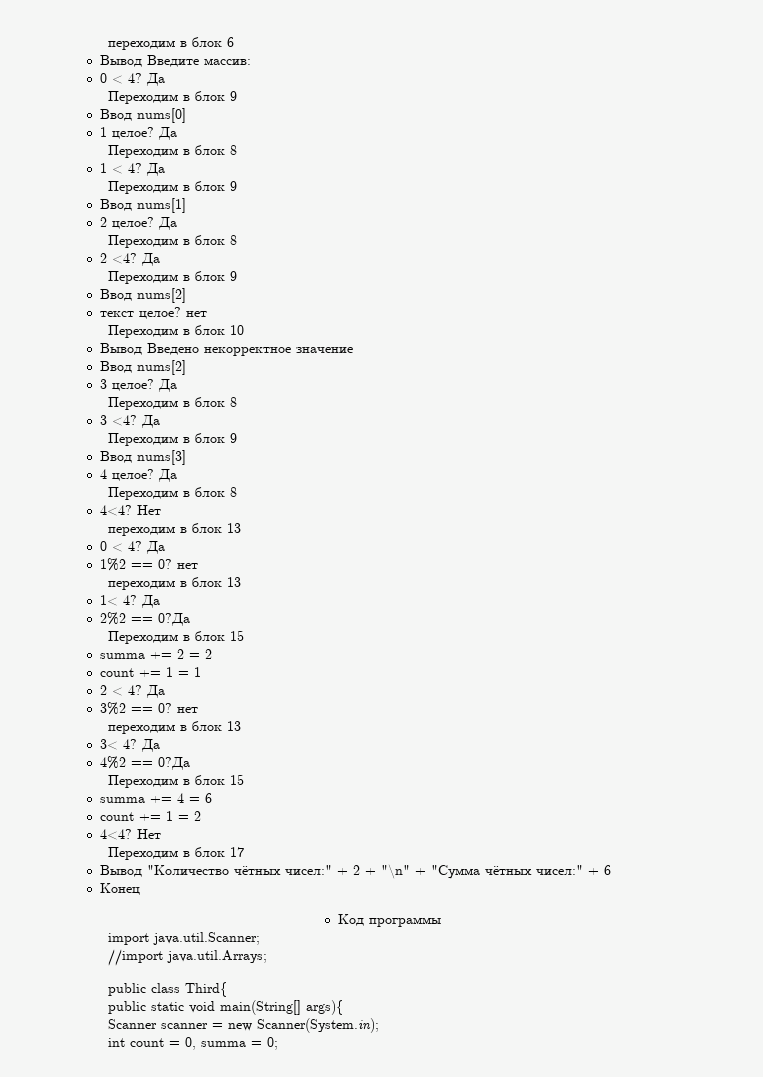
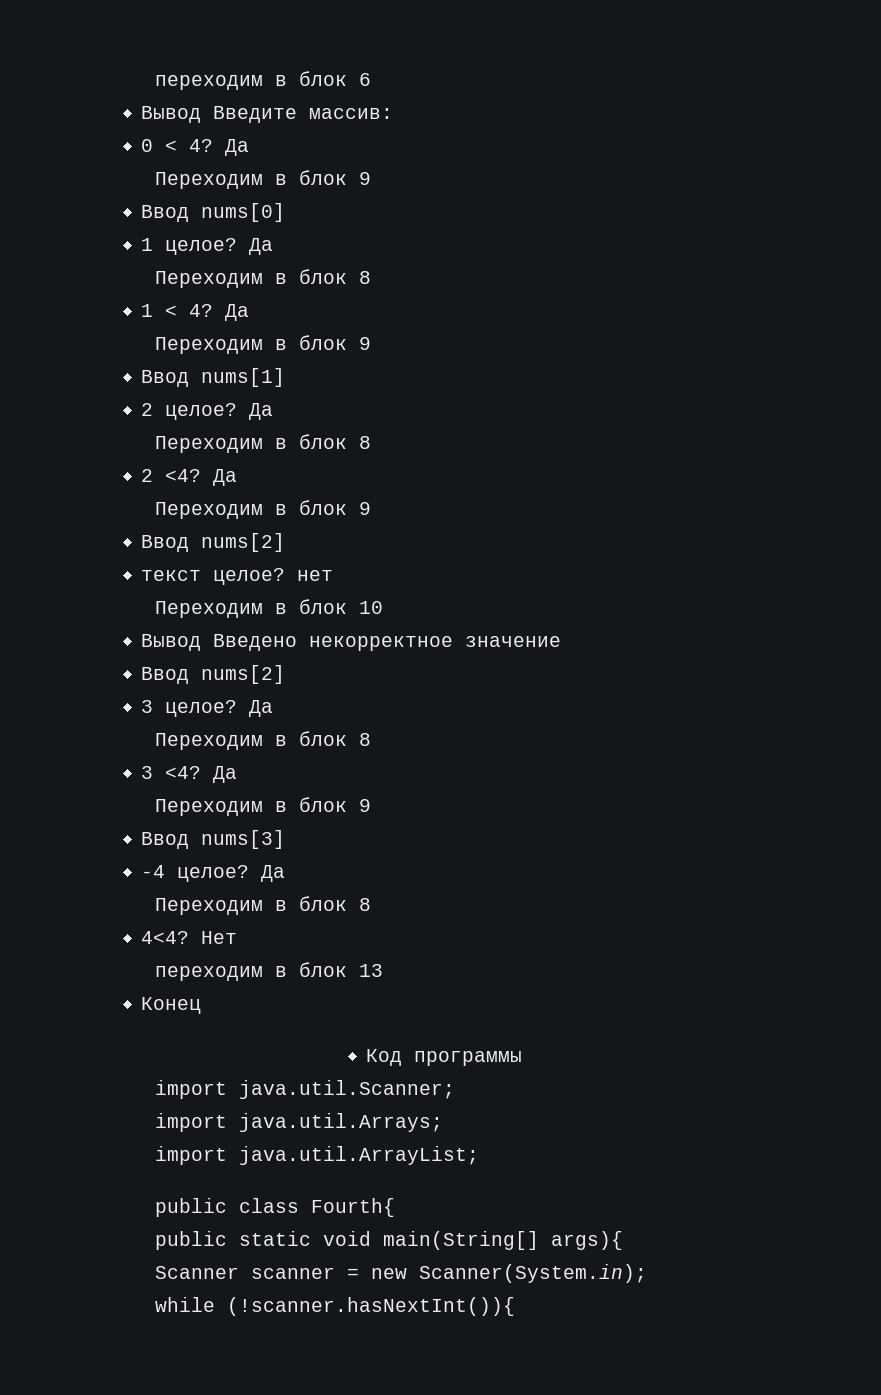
[99,469,107,479] 4 -> [141,865,166,878] -4
[99,541,165,554] [99,558,198,571] [107,577,241,590] [99,595,160,608] [99,612,190,626] [107,630,244,644] [99,649,212,659] [99,667,201,677] [99,685,165,698] [99,702,198,715] [107,721,241,734] [99,739,160,752] [99,756,190,770] [107,774,244,788] [99,793,212,803] [99,811,201,821] [99,829,161,840] [107,847,244,860] [99,864,611,879] // 0 < 4? Да // 1%2 == 0? нет // переходим в блок 13 // 1< 4? Да // 2%2 == 0?Да // Переходим в блок 15 // summa += 2 = 2 // count += 1 = 1 // 2 < 4? Да // 3%2 == 0? нет // переходим в блок 13 // 3< 4? Да // 4%2 == 0?Да // Переходим в блок 15 // summa += 4 = 6 // count += 1 = 2 // 4<4? Нет // Переходим в блок 17 // Вывод "Количество чётных чисел:" + 2 + "\n" + "Сумма чётных чисел:" + 6 -> (384, 970) none
[107,949,163,966] //import -> [155,1113,228,1132] import
(267, 956) none -> [155,1146,480,1165] // import java.util.ArrayList;
[184,982,227,997] Third{ -> [311,1198,396,1217] Fourth{
[107,1037,278,1050] int count = 0, summa = 0; -> [155,1297,516,1316] while (!scanner.hasNextInt()){

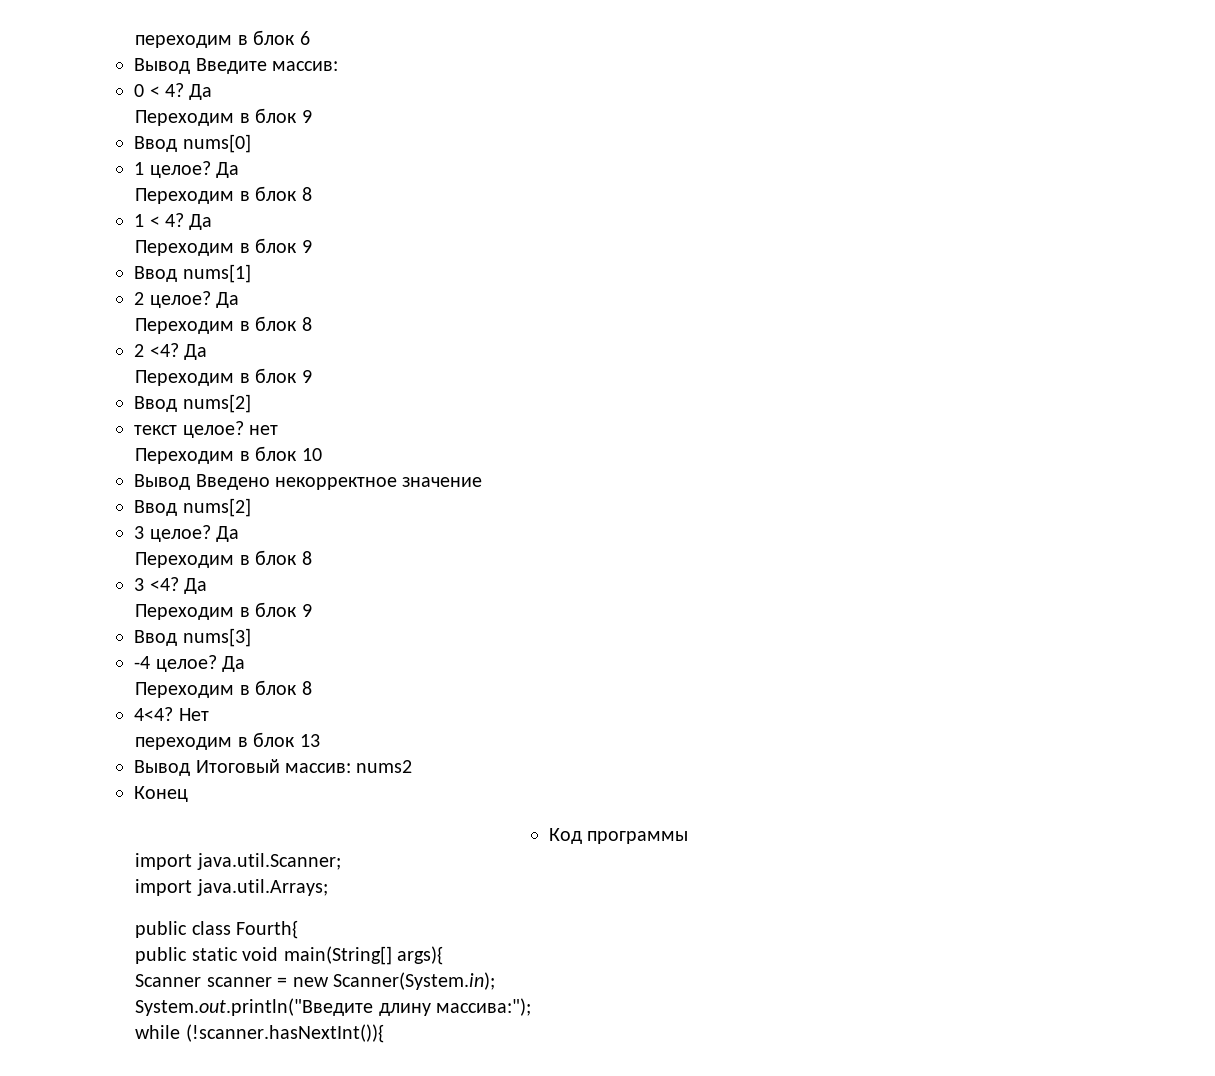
(384, 970) none -> [134,759,413,776] // Вывод Итоговый массив: nums2
[155,1146,480,1165] // import java.util.ArrayList; -> (328, 887) none
(648, 1273) none -> [135,998,532,1016] // System.out.println("Введите длину массива:");

